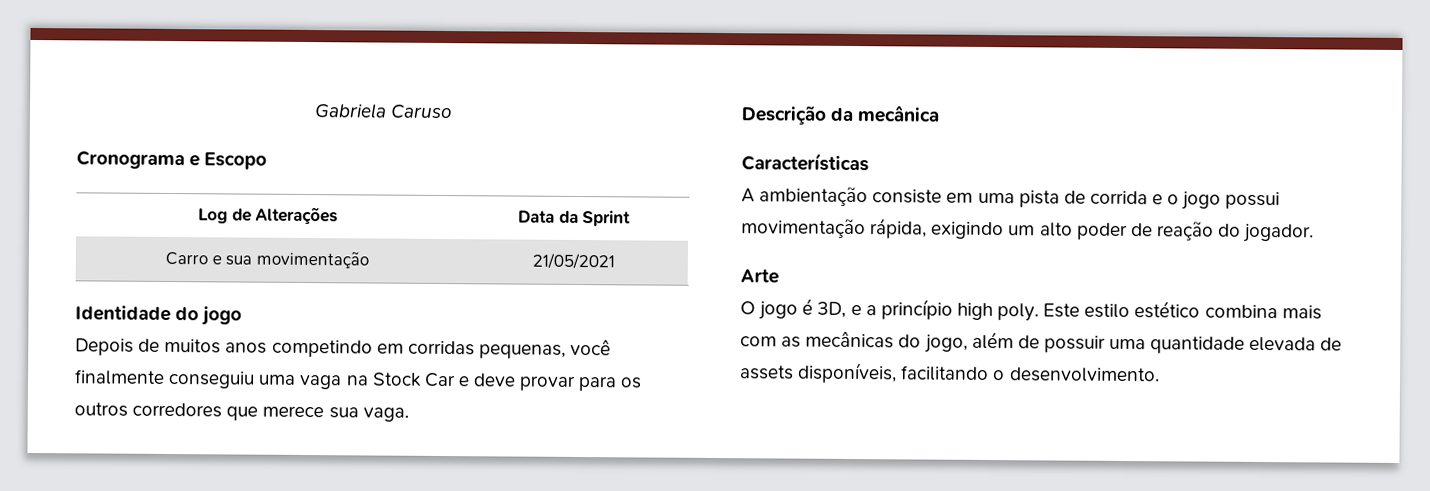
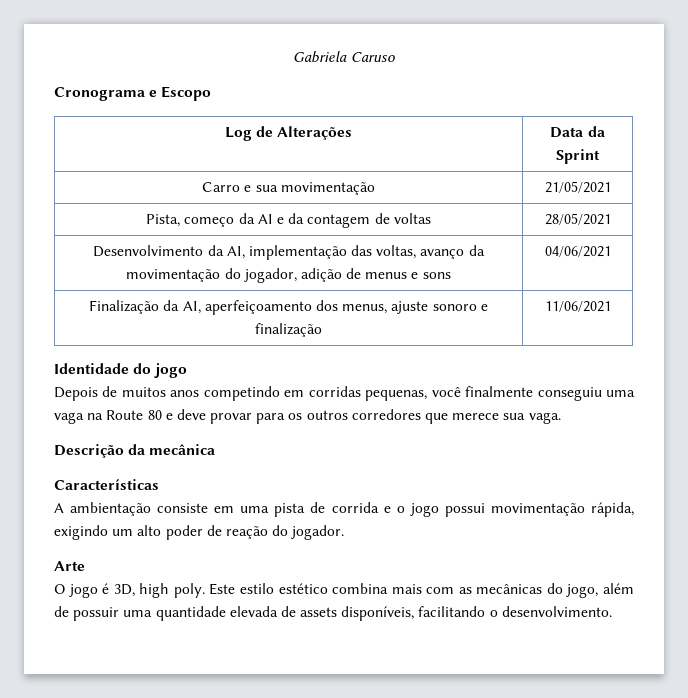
(615, 261) none -> [146,213,431,228] [544,213,611,225] [93,245,485,260] [126,268,451,283] [544,246,611,257] [89,300,488,315] [255,323,322,337] [544,301,611,312] // Pista, começo da AI e da contagem de voltas | 28/05/2021 // Desenvolvimento da AI, implementação das voltas, avanço da movimentação do jogador, adição de menus e sons | 04/06/2021 // Finalização da AI, aperfeiçoamento dos menus, ajuste sonoro e finalização | 11/06/2021
[371,372,456,388] Stock Car -> [106,410,162,420] Route 80
[850,299,953,320] e a princípio -> (135, 590) none

